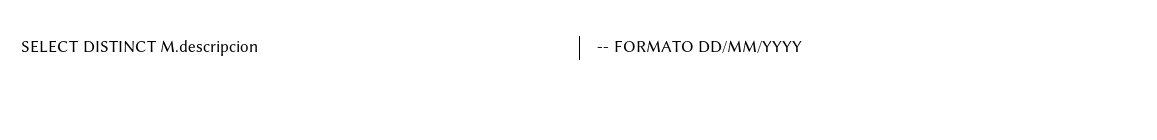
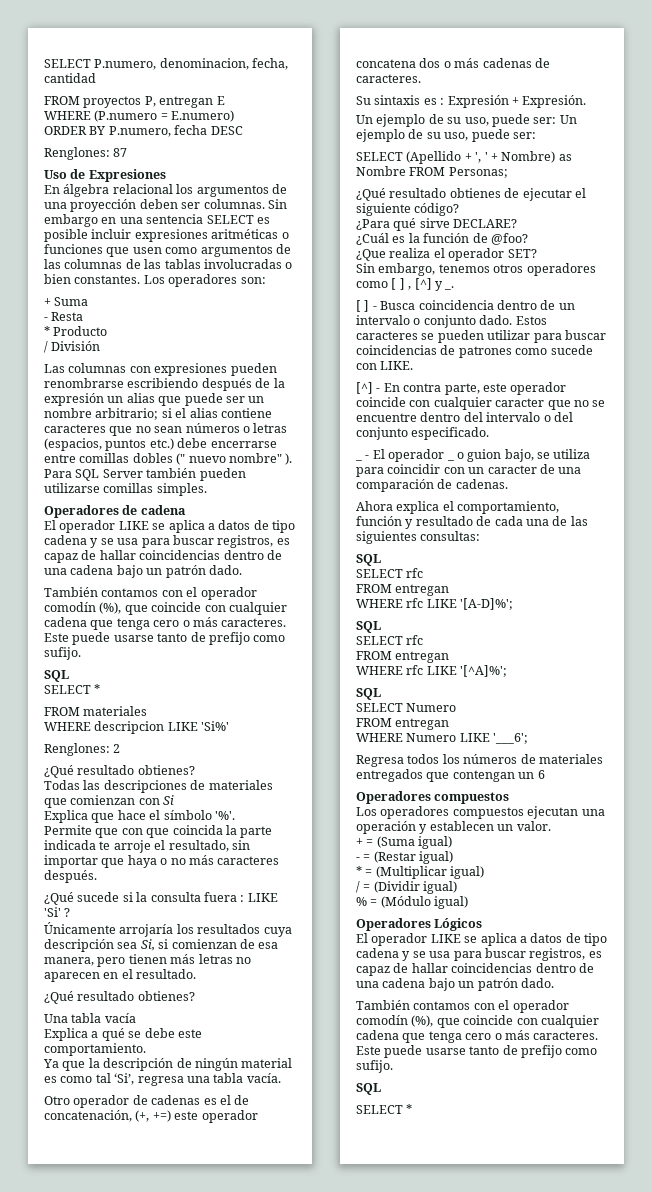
[21,40,259,56] [597,40,803,53] SELECT DISTINCT M.descripcion // -- FORMATO DD/MM/YYYY -> [44,58,289,70] [44,73,96,83] [44,96,225,108] [44,110,235,122] [44,125,243,137] [44,147,128,160] [44,169,166,182] [44,184,287,197] [44,199,287,212] [44,214,270,227] [44,229,289,242] [44,244,291,257] [44,259,293,269] [44,274,266,287] [44,297,89,306] [44,312,84,321] [44,326,108,336] [44,341,101,353] [44,363,277,376] [44,378,285,391] [44,393,265,406] [44,408,272,420] [44,423,288,436] [44,438,277,451] [44,453,293,465] [44,468,246,481] [44,483,207,496] [44,505,186,518] [44,520,295,533] [44,535,290,548] [44,550,282,563] [44,565,242,578] [44,587,257,600] [44,602,287,615] [44,617,287,630] [44,632,286,645] [44,647,81,660] [44,670,69,682] [44,684,101,694] [44,706,148,716] [44,721,230,734] [44,743,121,756] [44,765,195,778] [44,780,273,793] [44,795,175,808] [44,810,235,823] [44,825,273,838] [44,840,250,853] [44,855,280,868] [44,870,97,883] [44,892,278,905] [44,907,71,917] [44,922,292,937] [44,939,279,952] [44,954,251,967] [44,969,197,982] [44,991,195,1004] [44,1013,136,1023] [44,1028,202,1041] [44,1043,146,1056] [43,1058,293,1071] [44,1073,281,1086] [44,1095,250,1108] [44,1110,258,1123] [356,58,550,68] [356,74,421,83] [356,95,587,108] [356,114,577,127] [356,129,536,142] [356,151,572,164] [356,166,508,178] [356,188,586,201] [356,203,460,216] [356,218,518,231] [356,233,528,245] [356,248,537,261] [356,263,596,276] [356,278,455,291] [356,300,575,312] [356,315,547,328] [356,330,606,343] [356,345,593,358] [356,361,414,370] [356,382,567,395] [356,397,606,410] [356,412,573,422] [356,427,490,440] [355,459,362,461] [365,449,454,462] [456,449,591,462] [356,464,582,477] [356,479,508,492] [356,501,560,514] [356,516,588,529] [356,531,481,544] [356,554,381,566] [356,568,424,578] [356,584,450,596] [356,598,514,610] [356,621,381,633] [356,635,424,645] [356,651,450,663] [356,665,508,677] [356,688,381,700] [356,703,457,712] [356,718,450,730] [356,733,529,744] [356,754,603,767] [356,769,545,782] [356,791,510,804] [356,806,605,819] [356,821,551,834] [356,836,453,849] [356,851,454,864] [356,866,485,879] [356,881,458,894] [356,896,469,909] [356,918,483,931] [356,933,607,946] [356,948,602,961] [356,963,594,976] [356,978,554,991] [356,1000,569,1013] [356,1015,599,1028] [356,1030,599,1043] [356,1045,598,1058] [356,1060,393,1073] [356,1083,381,1095] [356,1104,413,1114] SELECT P.numero, denominacion, fecha, cantidad // FROM proyectos P, entregan E // WHERE (P.numero = E.numero) // ORDER BY P.numero, fecha DESC // Renglones: 87 // Uso de Expresiones // En álgebra relacional los argumentos de una proyección deben ser columnas. Sin embargo en una sentencia SELECT es posible incluir expresiones aritméticas o funciones que usen como argumentos de las columnas de las tablas involucradas o bien constantes. Los operadores son: // + Suma // - Resta // * Producto // / División // Las columnas con expresiones pueden renombrarse escribiendo después de la expresión un alias que puede ser un nombre arbitrario; si el alias contiene caracteres que no sean números o letras (espacios, puntos etc.) debe encerrarse entre comillas dobles (" nuevo nombre" ). Para SQL Server también pueden utilizarse comillas simples. // Operadores de cadena // El operador LIKE se aplica a datos de tipo cadena y se usa para buscar registros, es capaz de hallar coincidencias dentro de una cadena bajo un patrón dado. // También contamos con el operador comodín (%), que coincide con cualquier cadena que tenga cero o más caracteres. Este puede usarse tanto de prefijo como sufijo. // SQL // SELECT * // FROM materiales // WHERE descripcion LIKE 'Si%' // Renglones: 2 // ¿Qué resultado obtienes? // Todas las descripciones de materiales que comienzan con Si // Explica que hace el símbolo '%'. // Permite que con que coincida la parte indicada te arroje el resultado, sin importar que haya o no más caracteres después. // ¿Qué sucede si la consulta fuera : LIKE 'Si' ? // Únicamente arrojaría los resultados cuya descripción sea Si, si comienzan de esa manera, pero tienen más letras no aparecen en el resultado. // ¿Qué resultado obtienes? // Una tabla vacía // Explica a qué se debe este comportamiento. // Ya que la descripción de ningún material es como tal ‘Si’, regresa una tabla vacía. // Otro operador de cadenas es el de concatenación, (+, +=) este operador concatena dos o más cadenas de caracteres. // Su sintaxis es : Expresión + Expresión. // Un ejemplo de su uso, puede ser: Un ejemplo de su uso, puede ser: // SELECT (Apellido + ', ' + Nombre) as Nombre FROM Personas; // ¿Qué resultado obtienes de ejecutar el siguiente código? // ¿Para qué sirve DECLARE? // ¿Cuál es la función de @foo? // ¿Que realiza el operador SET? // Sin embargo, tenemos otros operadores como [ ] , [^] y _. // [ ] - Busca coincidencia dentro de un intervalo o conjunto dado. Estos caracteres se pueden utilizar para buscar coincidencias de patrones como sucede con LIKE. // [^] - En contra parte, este operador coincide con cualquier caracter que no se encuentre dentro del intervalo o del conjunto especificado. // _ - El operador _ o guion bajo, se utiliza para coincidir con un caracter de una comparación de cadenas. // Ahora explica el comportamiento, función y resultado de cada una de las siguientes consultas: // SQL // SELECT rfc // FROM entregan // WHERE rfc LIKE '[A-D]%'; // SQL // SELECT rfc // FROM entregan // WHERE rfc LIKE '[^A]%'; // SQL // SELECT Numero // FROM entregan // WHERE Numero LIKE '___6'; // Regresa todos los números de materiales entregados que contengan un 6 // Operadores compuestos // Los operadores compuestos ejecutan una operación y establecen un valor. // + = (Suma igual) // - = (Restar igual) // * = (Multiplicar igual) // / = (Dividir igual) // % = (Módulo igual) // Operadores Lógicos // El operador LIKE se aplica a datos de tipo cadena y se usa para buscar registros, es capaz de hallar coincidencias dentro de una cadena bajo un patrón dado. // También contamos con el operador comodín (%), que coincide con cualquier cadena que tenga cero o más caracteres. Este puede usarse tanto de prefijo como sufijo. // SQL // SELECT *

